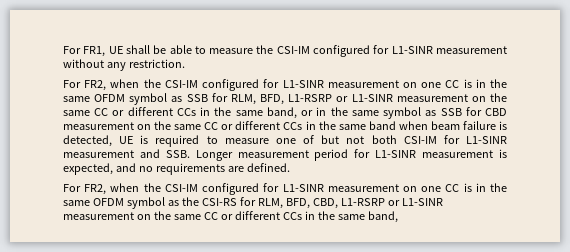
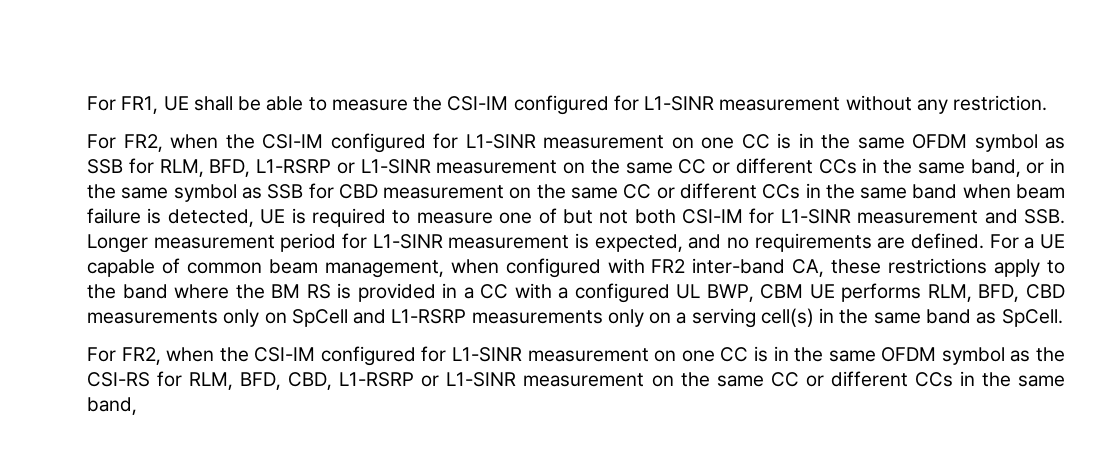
(290, 167) none -> [989,234,1065,249] [87,258,1065,278] [87,283,1065,303] [87,308,1063,328] For a UE capable of common beam management, when configured with FR2 inter-band CA, these restrictions apply to the band where the BM RS is provided in a CC with a configured UL BWP, CBM UE performs RLM, BFD, CBD measurements only on SpCell and L1-RSRP measurements only on a serving cell(s) in the same band as SpCell.

